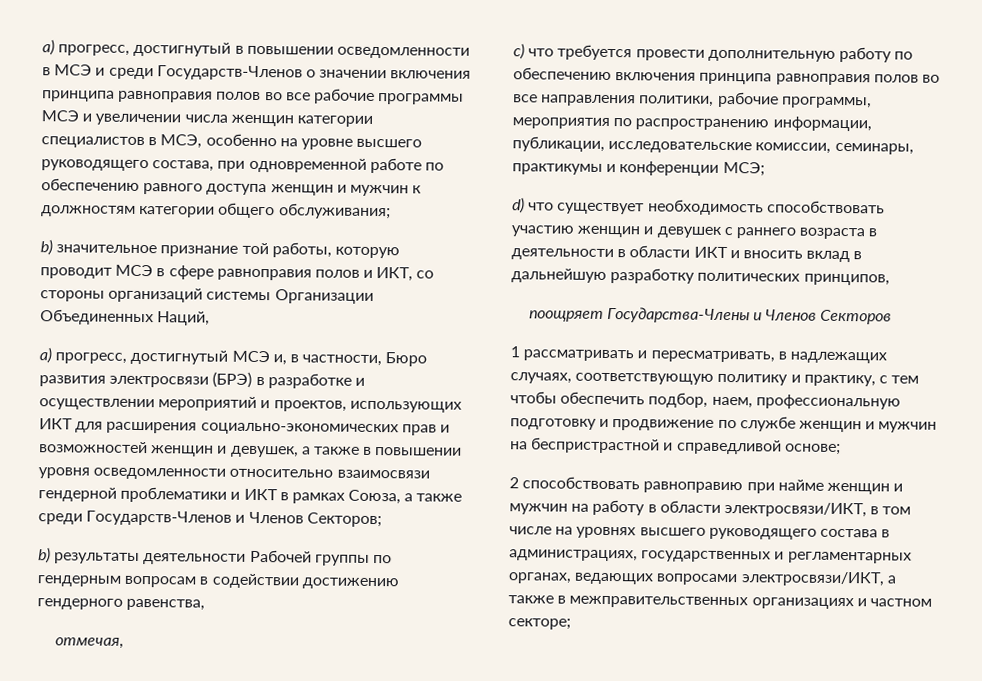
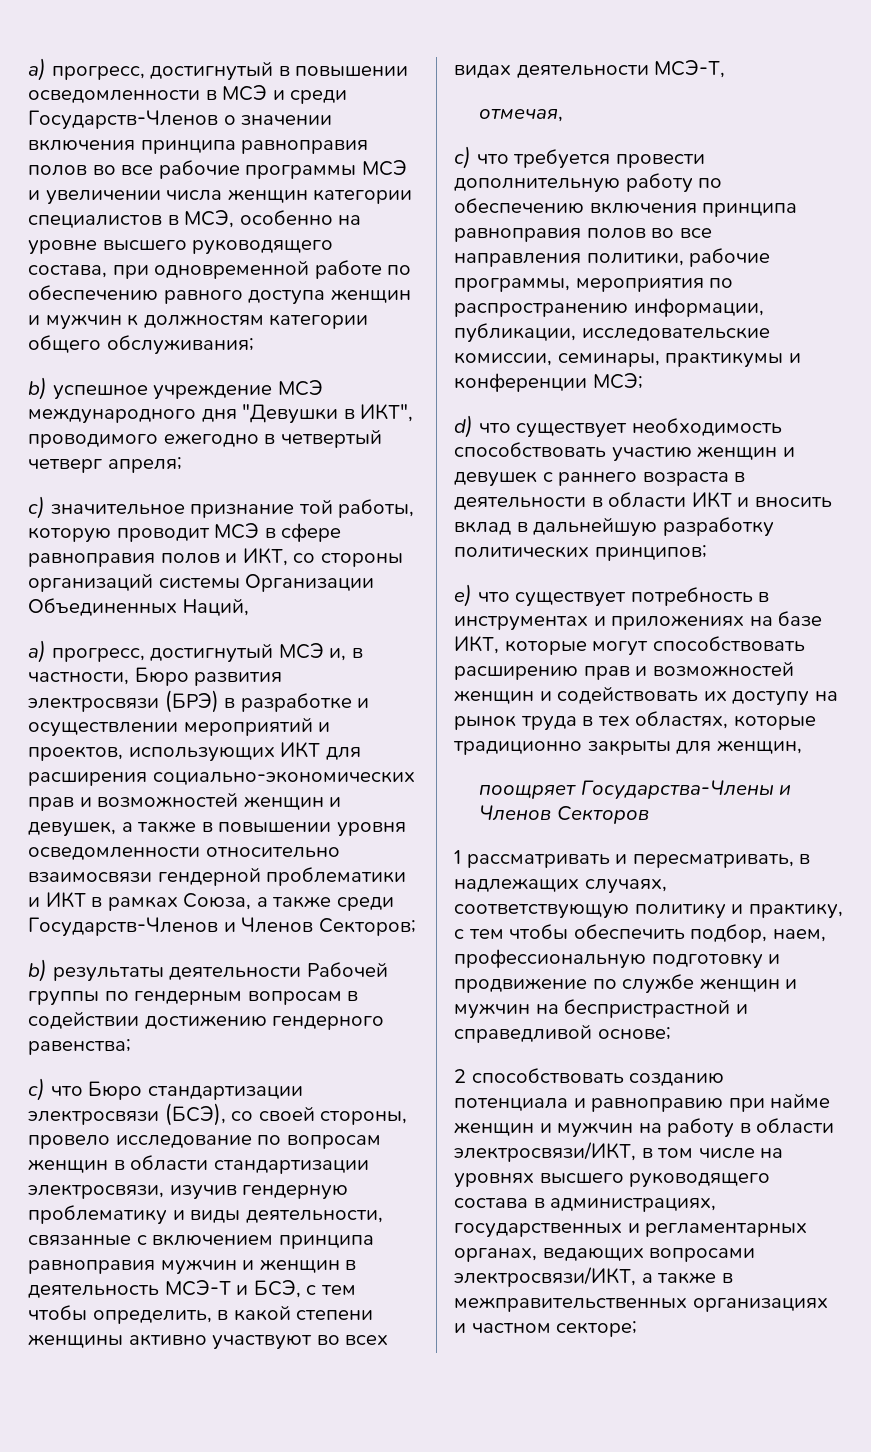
(53, 247) none -> [52,380,323,400] [28,403,414,424] [28,429,382,448] [28,457,182,473] [28,496,45,519] успешное учреждение МСЭ международного дня "Девушки в ИКТ", проводимого ежегодно в четвертый четверг апреля; // c)
[126,598,206,611] равенства, -> [28,1039,131,1055] [28,1078,303,1101] [28,1103,408,1126] [28,1135,381,1149] [28,1155,369,1174] [28,1184,349,1200] [28,1205,383,1225] [28,1234,374,1249] [28,1259,357,1275] [28,1280,356,1298] [28,1305,374,1324] [28,1334,389,1350] [454,60,726,78] равенства; // c) что Бюро стандартизации электросвязи (БСЭ), со своей стороны, провело исследование по вопросам женщин в области стандартизации электросвязи, изучив гендерную проблематику и виды деятельности, связанные с включением принципа равноправия мужчин и женщин в деятельность МСЭ-T и БСЭ, с тем чтобы определить, в какой степени женщины активно участвуют во всех видах деятельности МСЭ-T,
[803,273,890,286] принципов, -> [594,545,707,561] [454,584,770,607] [454,611,823,631] [454,635,805,656] [454,661,794,680] [454,686,838,706] [454,711,816,731] [453,740,802,755] принципов; // e) что существует потребность в инструментах и приложениях на базе ИКТ, которые могут способствовать расширению прав и возможностей женщин и содействовать их доступу на рынок труда в тех областях, которые традиционно закрыты для женщин,
(641, 483) none -> [629,1073,725,1086] [454,1098,586,1111] созданию потенциала и

